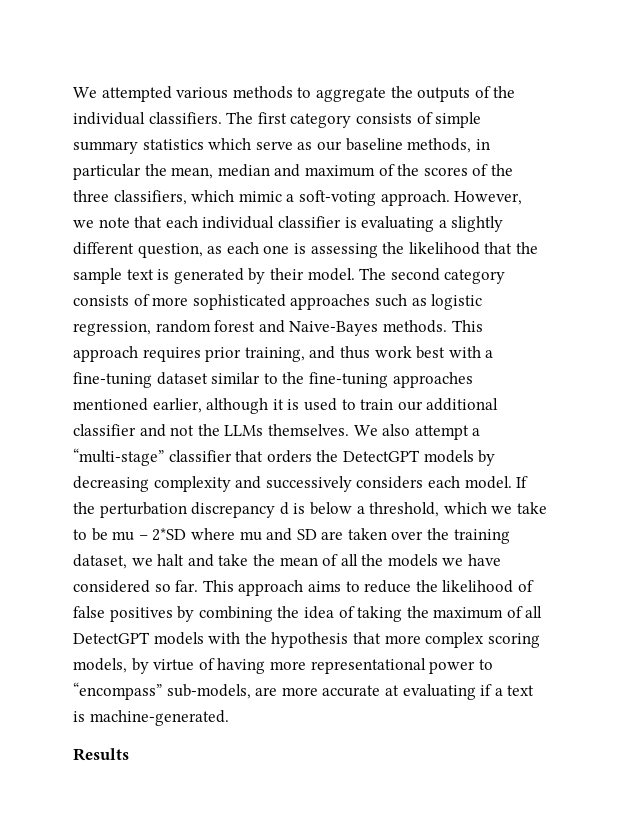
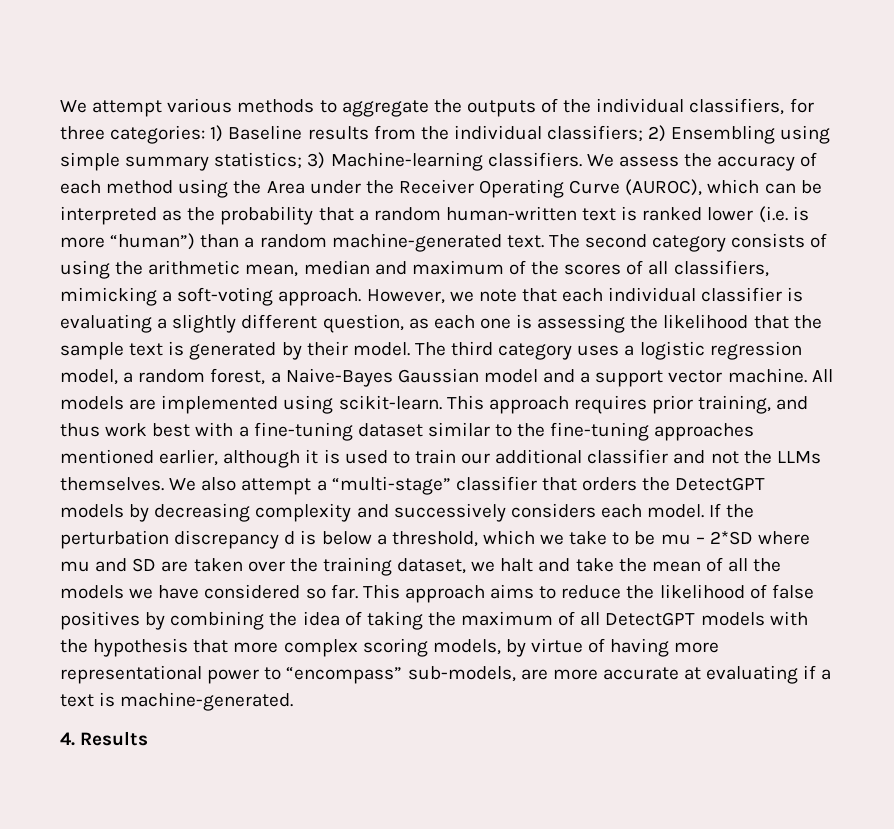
[73,86,172,102] We attempted -> [60,100,163,117] We attempt
[148,112,482,128] [73,138,490,154] [73,164,167,180] classifiers. The first category consists of simple summary statistics which serve as our baseline methods, in particular the -> [689,98,814,115] [60,125,831,144] [60,152,818,171] [60,179,822,198] [60,206,809,225] [60,233,828,252] [60,260,241,279] classifiers, for three categories: 1) Baseline results from the individual classifiers; 2) Ensembling using simple summary statistics; 3) Machine-learning classifiers. We assess the accuracy of each method using the Area under the Receiver Operating Curve (AUROC), which can be interpreted as the probability that a random human-written text is ranked lower (i.e. is more “human”) than a random machine-generated text. The second category consists of using the arithmetic
[490,164,513,176] [73,190,282,205] the three classifiers, which mimic -> [648,260,769,277] [60,287,157,306] all classifiers, mimicking
[390,268,506,284] [73,294,483,310] [73,320,447,336] second category consists of more sophisticated approaches such as logistic regression, random forest and Naive-Bayes methods. -> [451,341,802,360] [60,368,833,387] [60,395,442,414] third category uses a logistic regression model, a random forest, a Naive-Bayes Gaussian model and a support vector machine. All models are implemented using scikit-learn.
(229, 718) none -> [60,732,75,746] 4.

